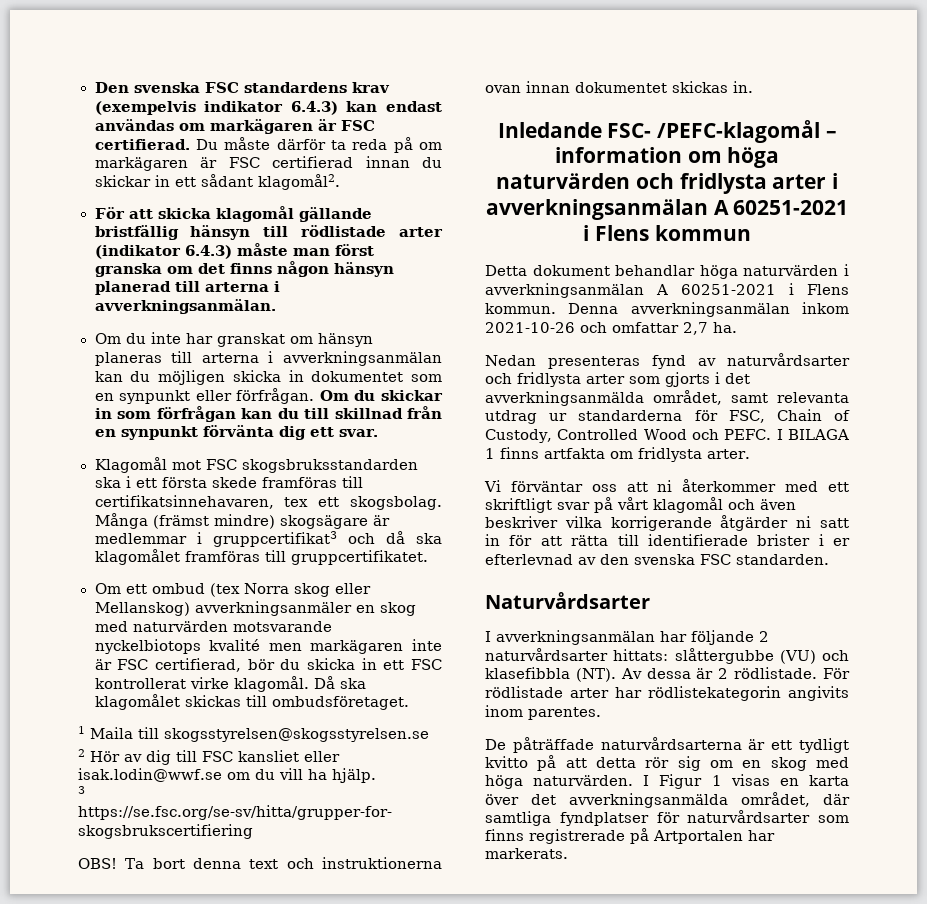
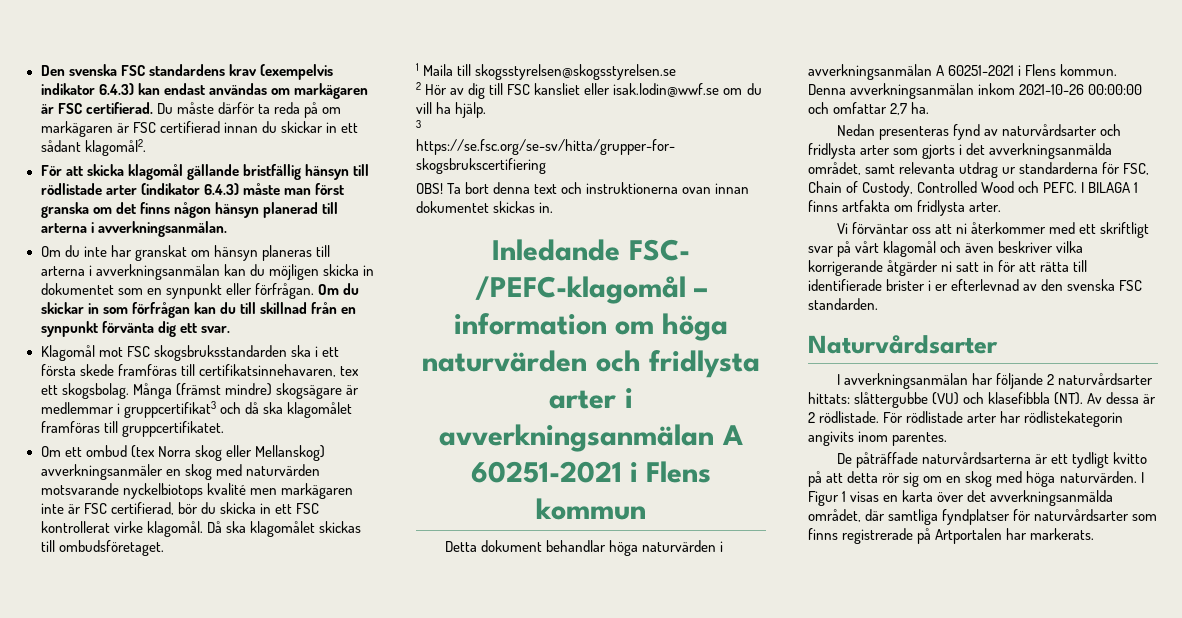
(575, 327) none -> [1088,84,1143,95] 00:00:00

